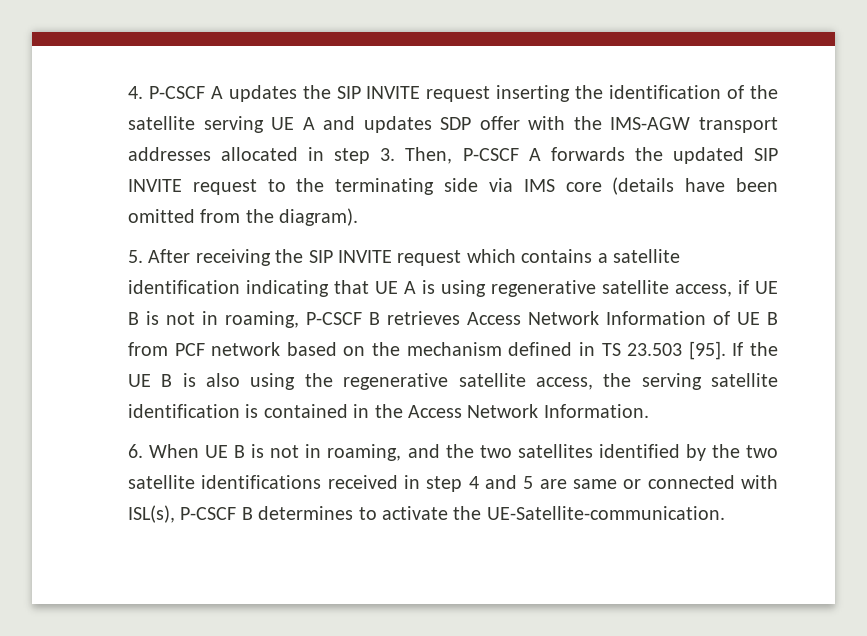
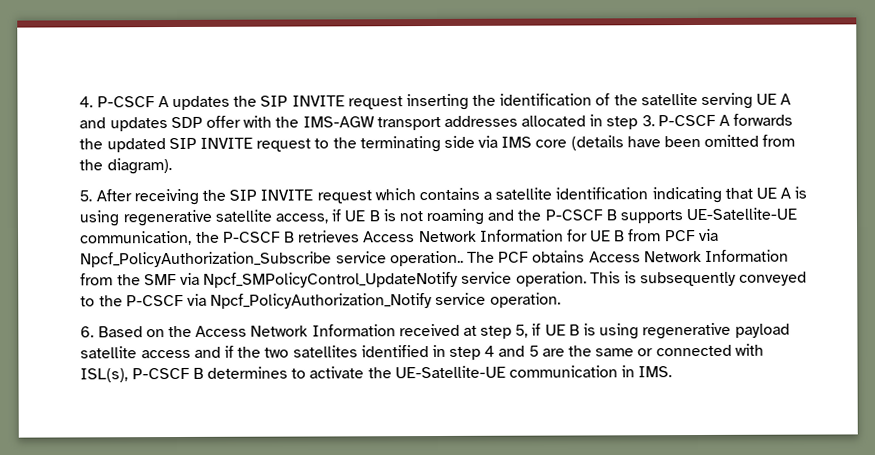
[405,147,453,164] Then, -> (655, 121) none
[201,311,299,328] in roaming, -> [426,207,798,226] [80,230,220,246] roaming and the P-CSCF B supports UE-Satellite-UE communication, the
[712,311,730,325] of -> [566,229,588,242] for
[211,341,778,360] [127,373,778,390] [127,404,649,418] [127,444,779,461] [127,475,398,489] network based on the mechanism defined in TS 23.503 [95]. If the UE B is also using the regenerative satellite access, the serving satellite identification is contained in the Access Network Information. // 6. When UE B is not in roaming, and the two satellites identified by the two satellite identifications received -> [698,228,719,241] [80,249,789,268] [80,271,808,288] [80,292,561,309] [80,322,790,340] [80,345,429,359] via Npcf_PolicyAuthorization_Subscribe service operation.. The PCF obtains Access Network Information from the SMF via Npcf_SMPolicyControl_UpdateNotify service operation. This is subsequently conveyed to the P-CSCF via Npcf_PolicyAuthorization_Notify service operation. // 6. Based on the Access Network Information received at step 5, if UE B is using regenerative payload satellite access and if the two satellites identified
(567, 484) none -> [568,345,593,357] the
[486,506,725,520] UE-Satellite-communication. -> [394,365,673,379] UE-Satellite-UE communication in IMS.

